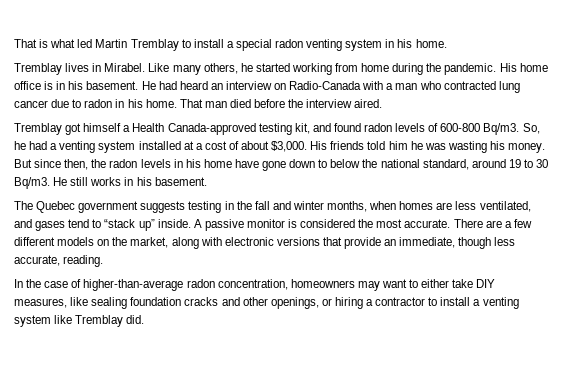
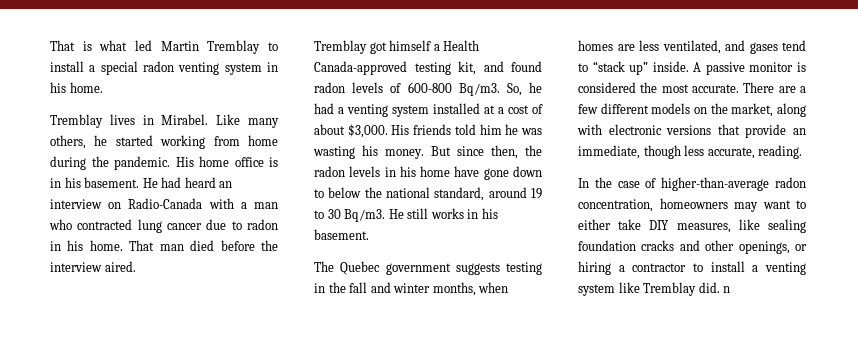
(145, 319) none -> [723,286,731,293] n

